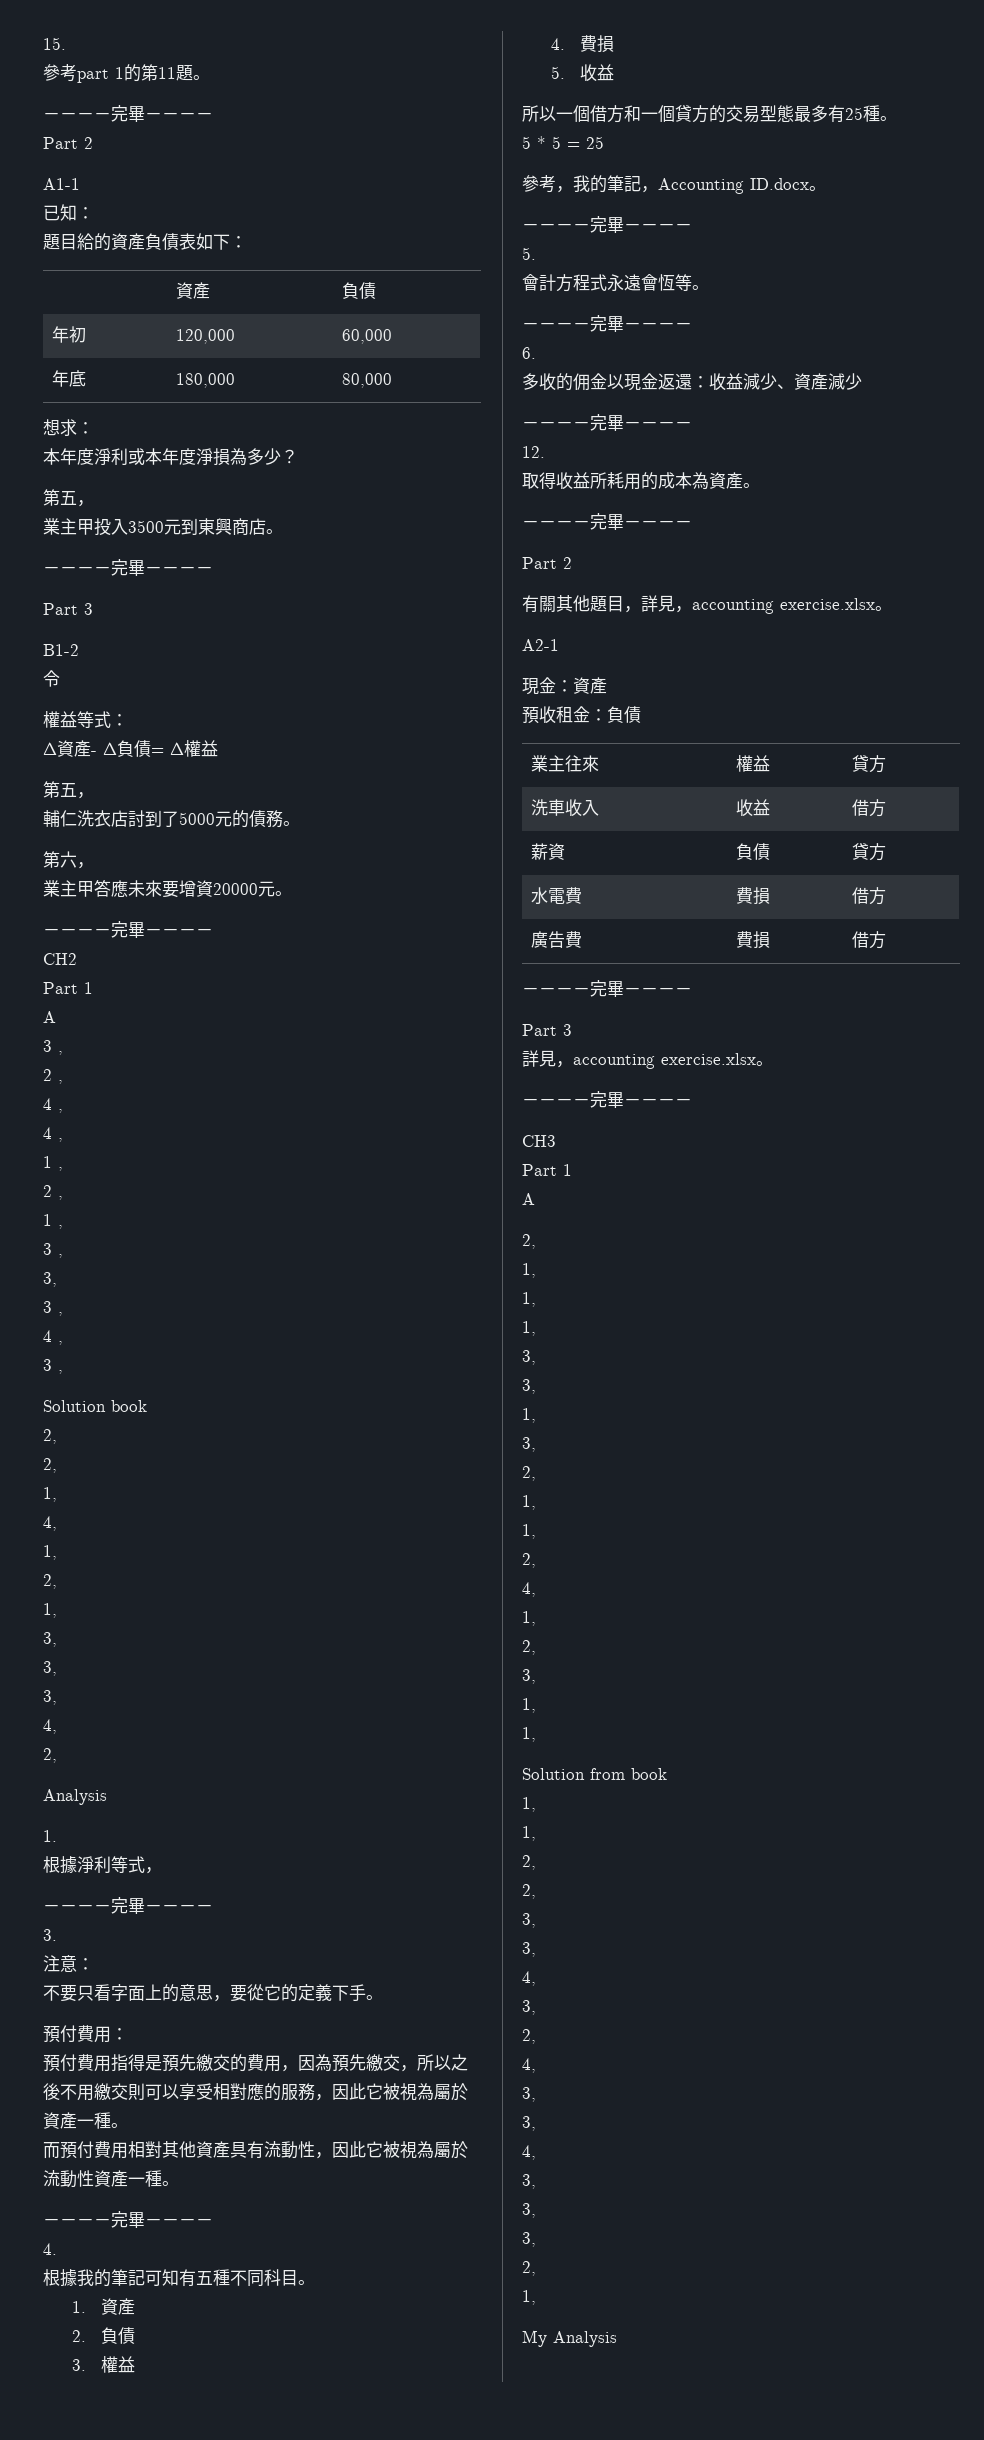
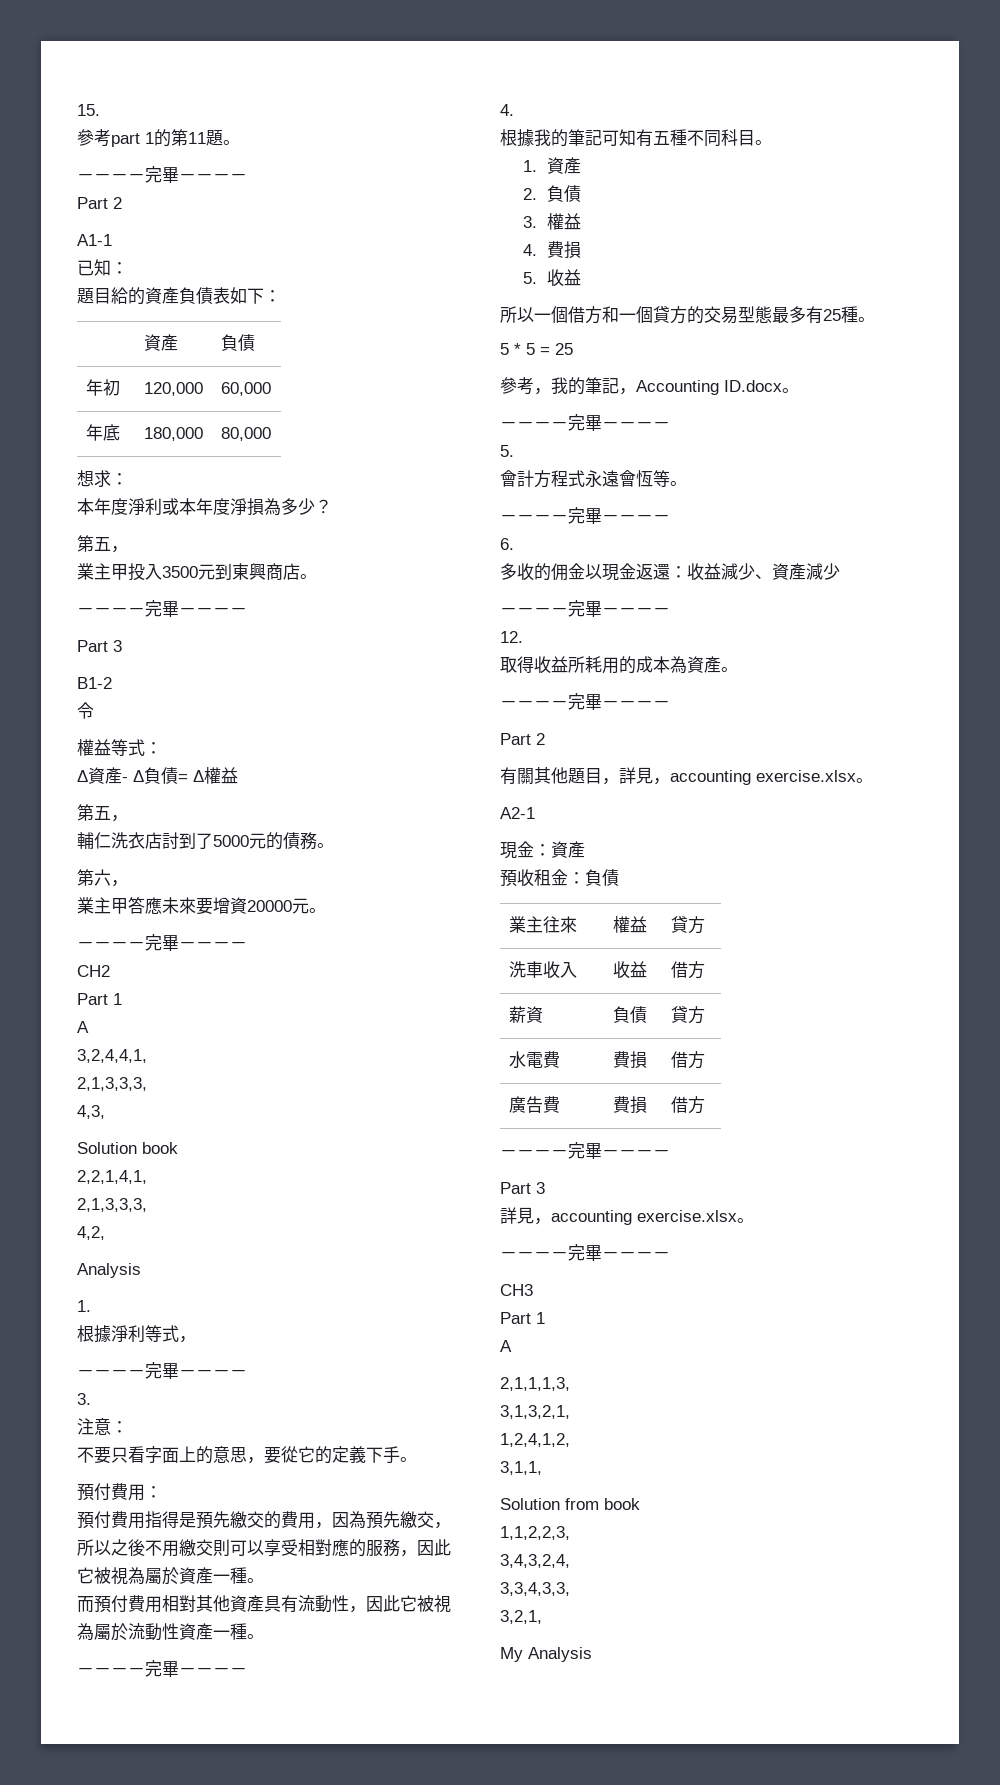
[43,1040,63,1055] [43,1069,63,1084] [43,1098,63,1113] [43,1127,63,1142] [43,1156,63,1171] [43,1185,63,1200] [43,1214,63,1229] [43,1243,63,1258] [43,1272,57,1287] [43,1301,63,1316] [43,1330,63,1345] [43,1359,63,1374] [43,1400,147,1412] [43,1429,57,1444] [43,1458,57,1473] [43,1487,57,1502] [43,1516,57,1531] [43,1545,57,1560] [43,1574,57,1589] [43,1603,57,1618] [43,1632,57,1647] [43,1661,57,1676] [43,1690,57,1705] [43,1719,57,1734] [43,1748,57,1763] 3 , // 2 , // 4 , // 4 , // 1 , // 2 , // 1 , // 3 , // 3, // 3 , // 4 , // 3 , // Solution book // 2, // 2, // 1, // 4, // 1, // 2, // 1, // 3, // 3, // 3, // 4, // 2, -> [77,1049,147,1063] [77,1077,147,1091] [77,1105,105,1119] [77,1142,178,1154] [77,1170,147,1184] [77,1198,147,1212] [77,1226,105,1240] 3,2,4,4,1, // 2,1,3,3,3, // 4,3, // Solution book // 2,2,1,4,1, // 2,1,3,3,3, // 4,2,
[522,1234,536,1249] [522,1263,536,1278] [522,1292,536,1307] [522,1321,536,1336] [522,1350,536,1365] [522,1379,536,1394] [522,1408,536,1423] [522,1437,536,1452] [522,1466,536,1481] [522,1495,536,1510] [522,1524,536,1539] [522,1553,536,1568] [522,1582,536,1597] [522,1611,536,1626] [522,1640,536,1655] [522,1669,536,1684] [522,1698,536,1713] [522,1727,536,1742] [522,1768,667,1780] [522,1797,536,1812] [522,1826,536,1841] [522,1855,536,1870] [522,1884,536,1899] [522,1913,536,1928] [522,1942,536,1957] [522,1971,536,1986] [522,2000,536,2015] [522,2029,536,2044] [522,2058,536,2073] [522,2087,536,2102] [522,2116,536,2131] [522,2145,536,2160] [522,2174,536,2189] [522,2203,536,2218] [522,2232,536,2247] [522,2261,536,2276] [522,2290,536,2305] 2, // 1, // 1, // 1, // 3, // 3, // 1, // 3, // 2, // 1, // 1, // 2, // 4, // 1, // 2, // 3, // 1, // 1, // Solution from book // 1, // 1, // 2, // 2, // 3, // 3, // 4, // 3, // 2, // 4, // 3, // 3, // 4, // 3, // 3, // 3, // 2, // 1, -> [500,1377,570,1391] [500,1405,570,1419] [500,1433,570,1447] [500,1461,542,1475] [500,1498,640,1510] [500,1526,570,1540] [500,1554,570,1568] [500,1582,570,1596] [500,1610,542,1624] 2,1,1,1,3, // 3,1,3,2,1, // 1,2,4,1,2, // 3,1,1, // Solution from book // 1,1,2,2,3, // 3,4,3,2,4, // 3,3,4,3,3, // 3,2,1,

